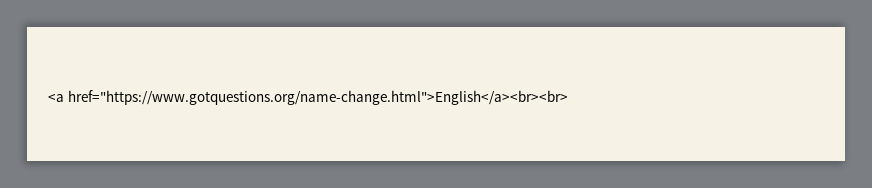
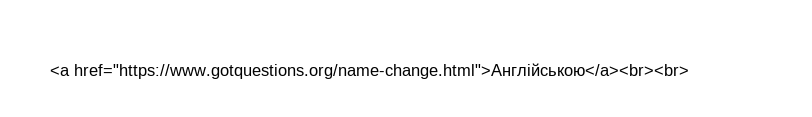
[67,90,568,105] href="https://www.gotquestions.org/name-change.html">English</a><br><br> -> [74,63,689,79] href="https://www.gotquestions.org/name-change.html">Англійською</a><br><br>

